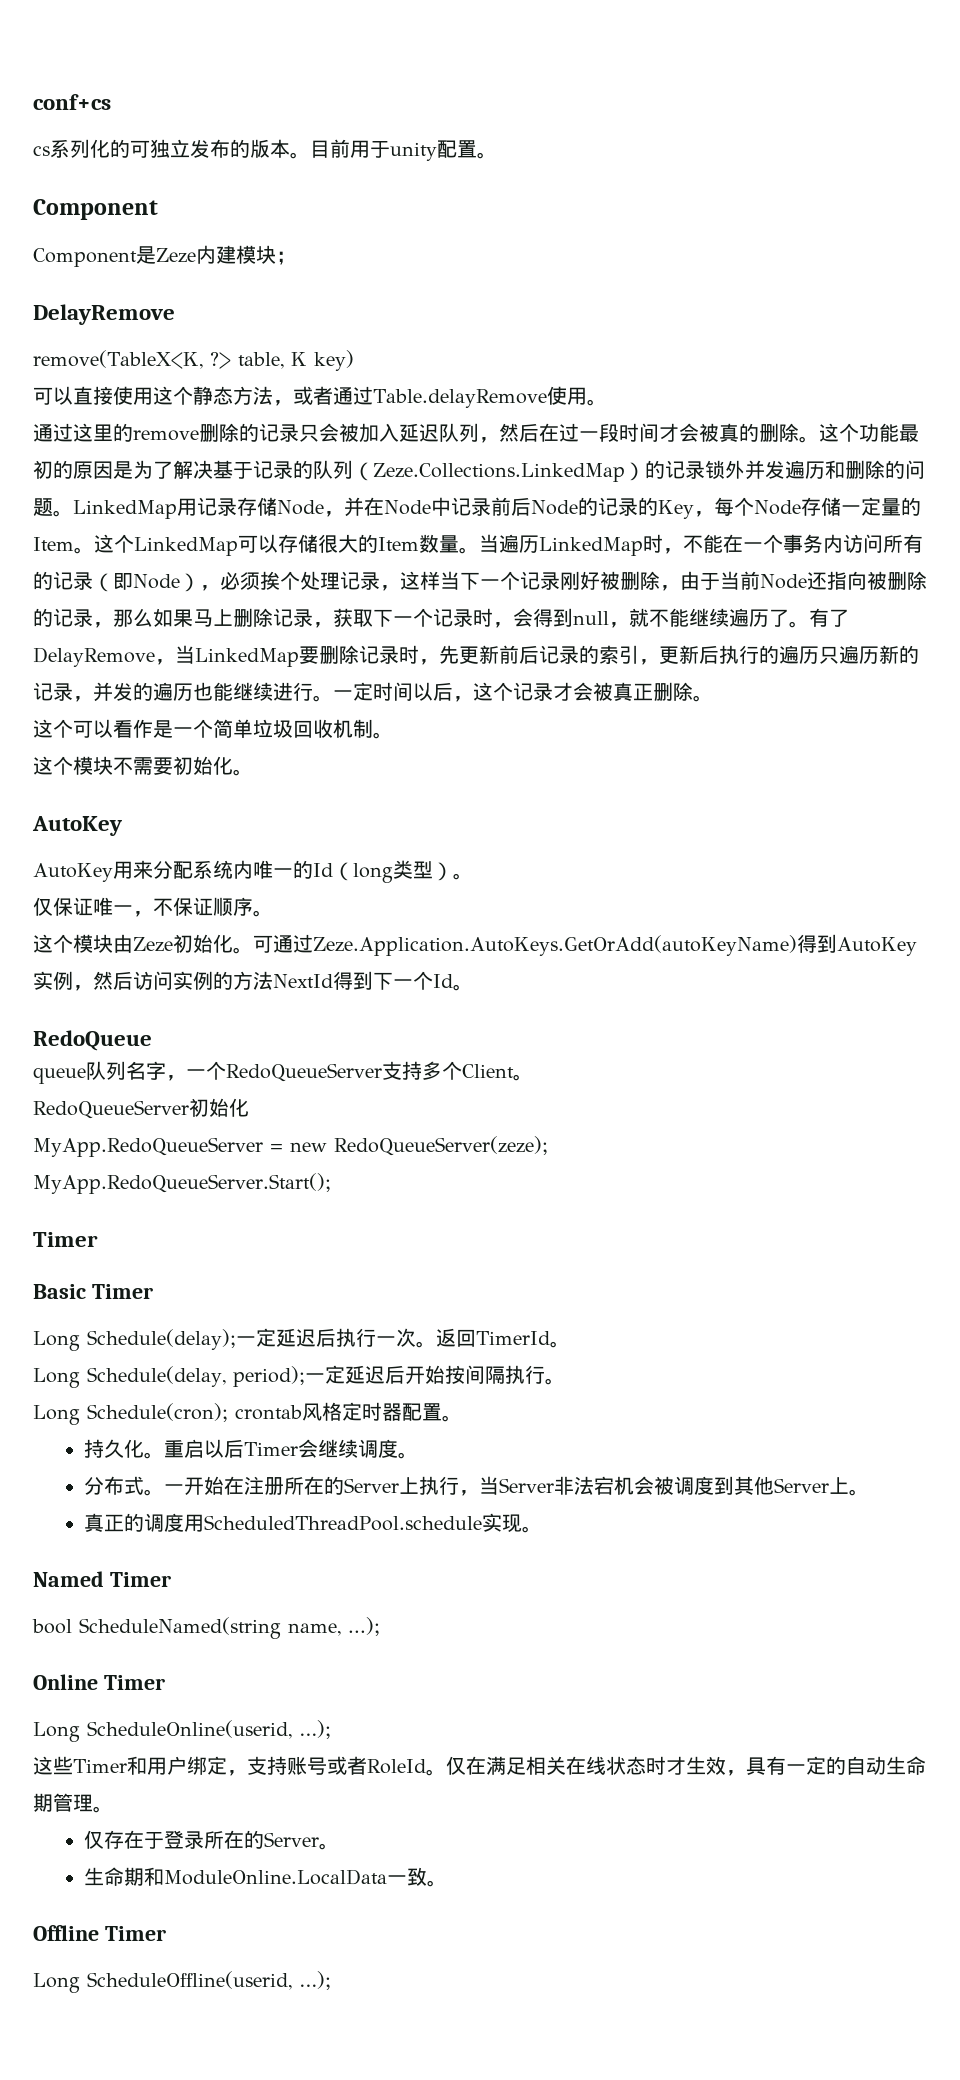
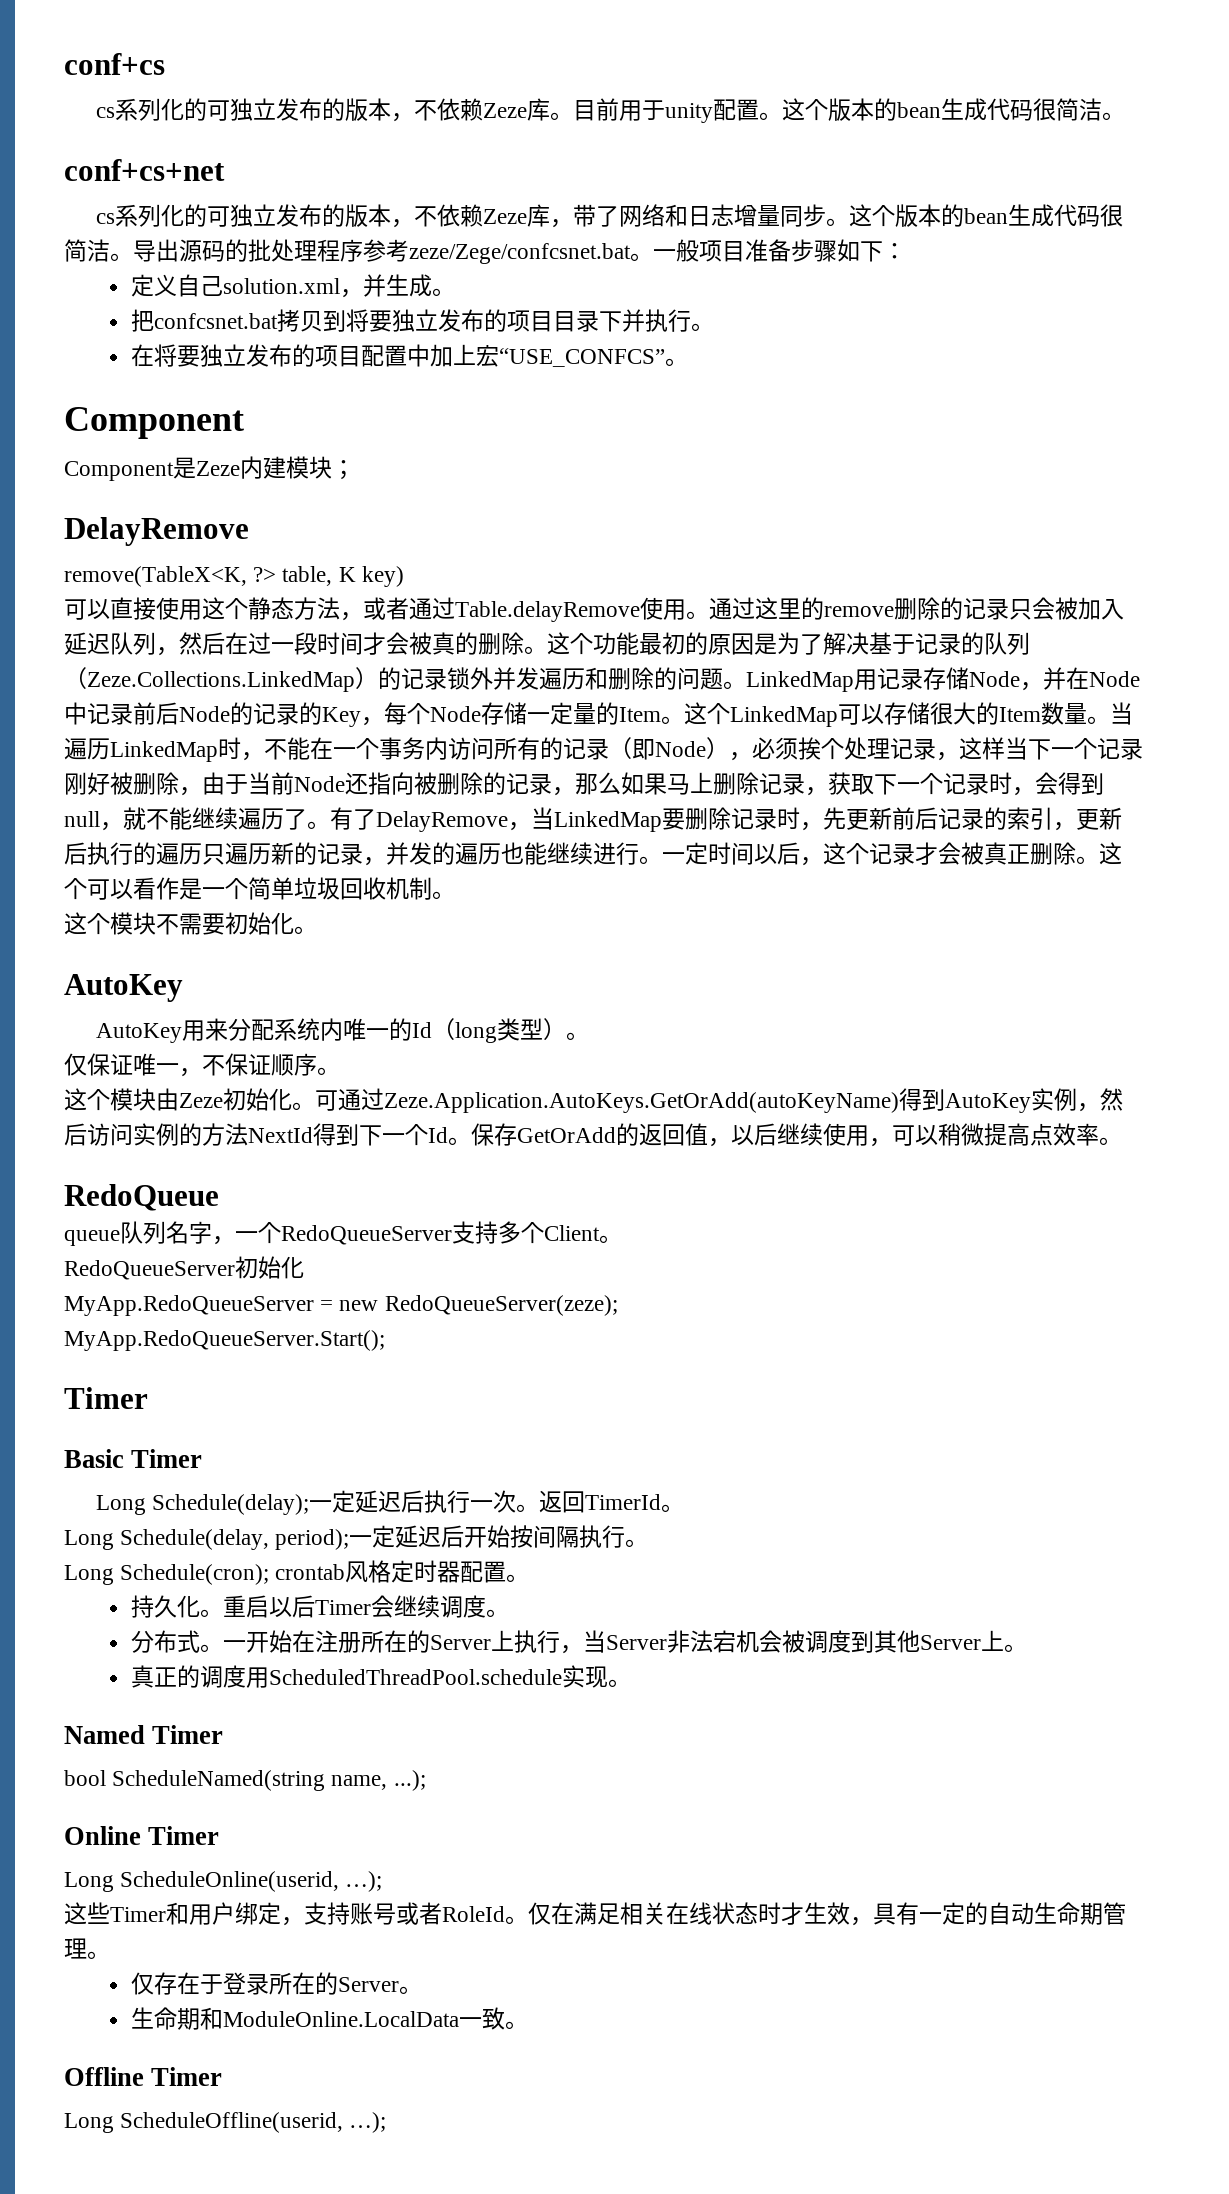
(290, 148) none -> [391,98,551,122] ，不依赖Zeze库
(497, 155) none -> [782,98,1126,121] [64,159,225,181] [96,204,1124,228] [64,239,906,264] [130,274,455,298] [130,309,714,332] [130,344,688,367] 这个版本的bean生成代码很简洁。 // conf+cs+net // cs系列化的可独立发布的版本，不依赖Zeze库，带了网络和日志增量同步。这个版本的bean生成代码很简洁。导出源码的批处理程序参考zeze/Zege/confcsnet.bat。一般项目准备步骤如下： // 定义自己solution.xml，并生成。 // 把confcsnet.bat拷贝到将要独立发布的项目目录下并执行。 // 在将要独立发布的项目配置中加上宏“USE_CONFCS”。
(607, 402) // -> (709, 615) none
(713, 698) // -> (1099, 860) none
(473, 987) none -> [471,1123,1122,1147] 保存GetOrAdd的返回值，以后继续使用，可以稍微提高点效率。

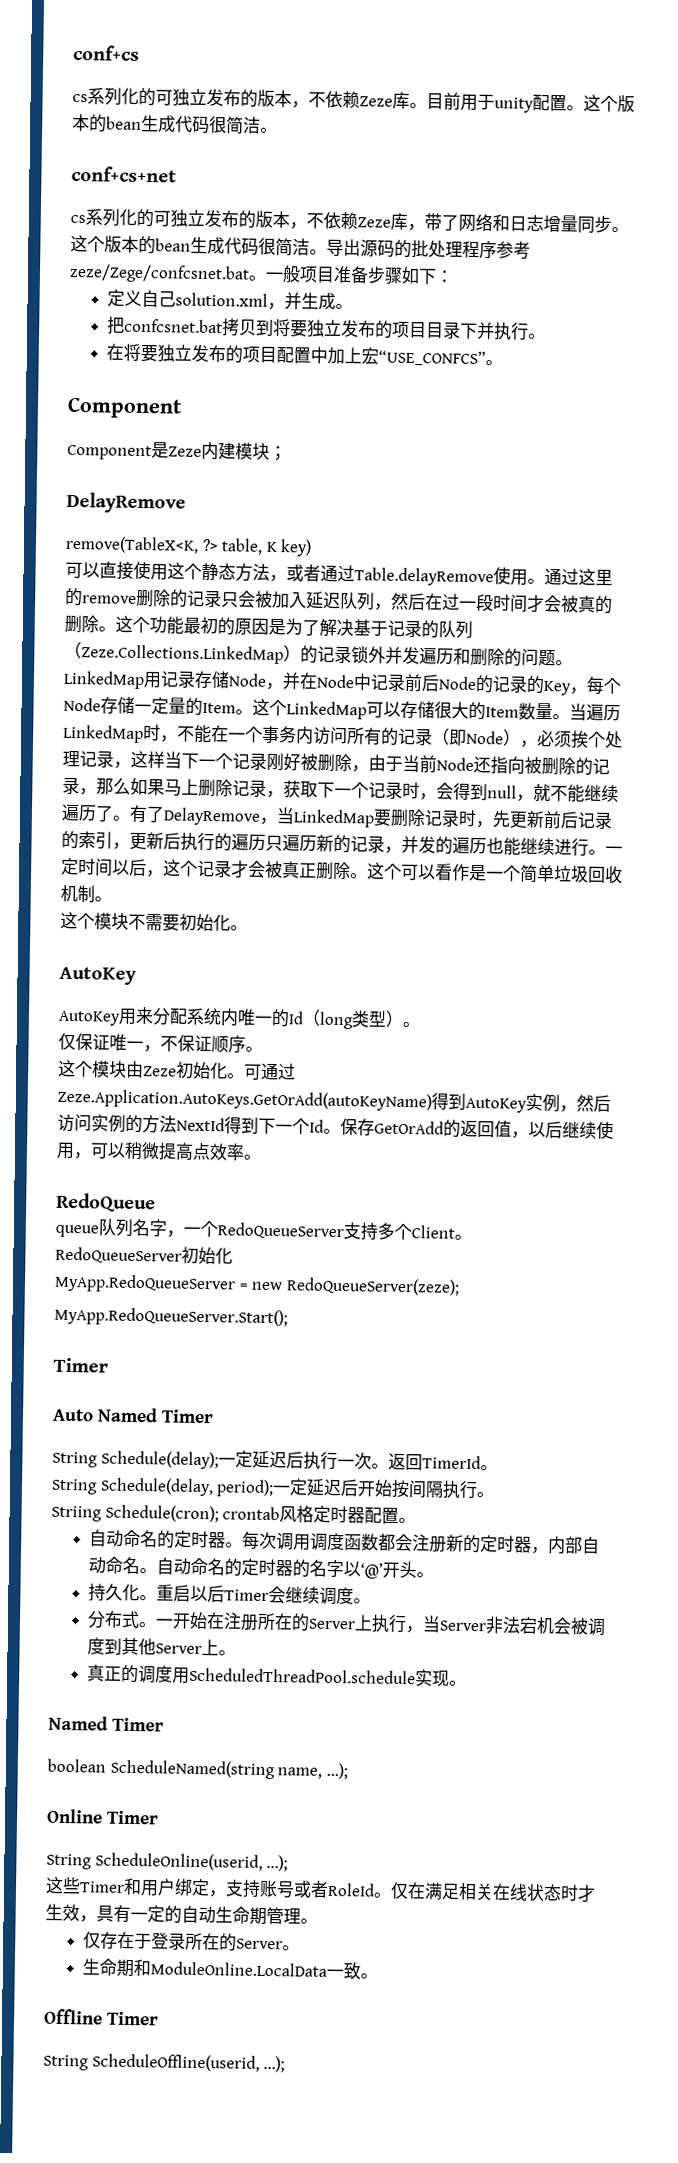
[64,1449,203,1468] [96,1495,147,1515] Basic Timer // Long -> [52,1407,214,1424] [52,1451,98,1468] Auto Named Timer // String
[64,1530,114,1550] Long -> [51,1478,98,1495] String
[64,1565,114,1585] Long -> [51,1505,102,1522] Striing
(530, 1578) none -> [89,1529,601,1555] [88,1556,435,1579] // 自动命名的定时器。每次调用调度函数都会注册新的定时器，内部自动命名。自动命名的定时器的名字以‘@’开头。
[64,1770,106,1786] bool -> [47,1758,106,1773] boolean
[64,1872,114,1892] Long -> [46,1853,92,1870] String
[64,2113,114,2133] Long -> [43,2054,89,2071] String

